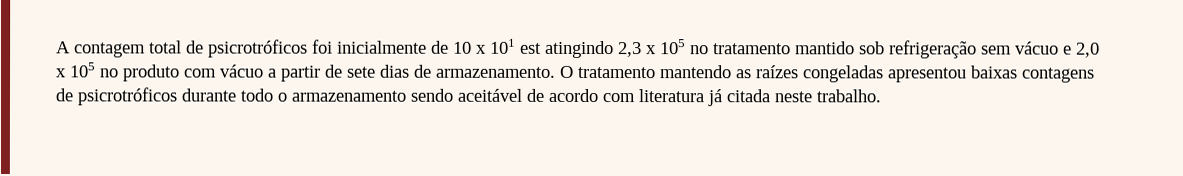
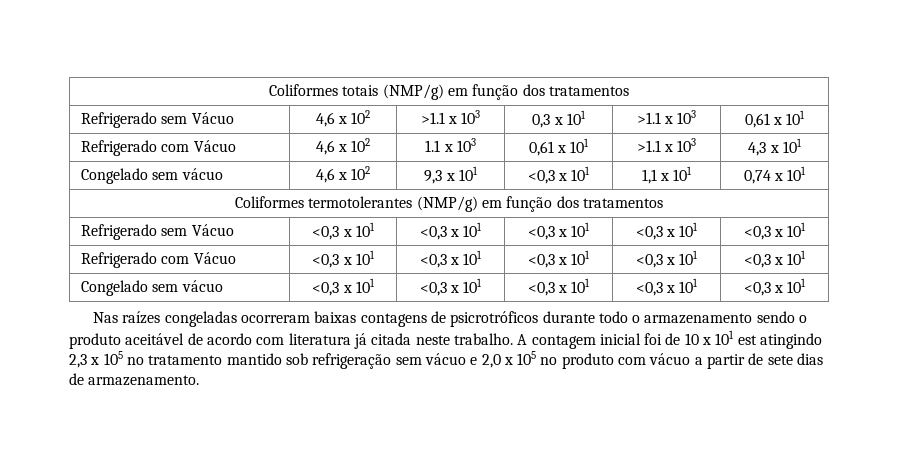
[56,39,427,58] A contagem total de psicrotróficos foi inicialmente -> [269,84,629,100] [81,112,234,128] [315,110,371,127] [420,110,481,124] [532,110,586,128] [636,110,697,124] [744,110,806,128] [81,140,236,156] [315,138,371,155] [425,138,476,152] [528,138,590,156] [636,138,697,152] [748,138,802,156] [81,168,223,184] [315,166,371,183] [424,166,478,184] [527,166,591,184] [641,166,693,184] [743,166,807,184] [235,196,663,212] [81,224,234,240] [312,222,375,240] [419,222,483,240] [527,222,591,240] [635,222,699,240] [743,222,807,240] [81,252,236,268] [312,250,375,268] [419,250,483,268] [527,250,591,268] [635,250,699,268] [743,250,807,268] [81,280,223,296] [312,278,375,296] [419,278,483,296] [527,278,591,296] [635,278,699,296] [743,278,807,296] [92,311,808,327] [69,333,663,349] Coliformes totais (NMP/g) em função dos tratamentos // Refrigerado sem Vácuo | 4,6 x 102 | >1.1 x 103 | 0,3 x 101 | >1.1 x 103 | 0,61 x 101 // Refrigerado com Vácuo | 4,6 x 102 | 1.1 x 103 | 0,61 x 101 | >1.1 x 103 | 4,3 x 101 // Congelado sem vácuo | 4,6 x 102 | 9,3 x 101 | <0,3 x 101 | 1,1 x 101 | 0,74 x 101 // Coliformes termotolerantes (NMP/g) em função dos tratamentos // Refrigerado sem Vácuo | <0,3 x 101 | <0,3 x 101 | <0,3 x 101 | <0,3 x 101 | <0,3 x 101 // Refrigerado com Vácuo | <0,3 x 101 | <0,3 x 101 | <0,3 x 101 | <0,3 x 101 | <0,3 x 101 // Congelado sem vácuo | <0,3 x 101 | <0,3 x 101 | <0,3 x 101 | <0,3 x 101 | <0,3 x 101 // Nas raízes congeladas ocorreram baixas contagens de psicrotróficos durante todo o armazenamento sendo o produto aceitável de acordo com literatura já citada neste trabalho. A contagem inicial foi
[560,65,1095,83] [55,87,881,107] O tratamento mantendo as raízes congeladas apresentou baixas contagens de psicrotróficos durante todo o armazenamento sendo aceitável de acordo com literatura já citada neste trabalho. -> (200, 380) none

